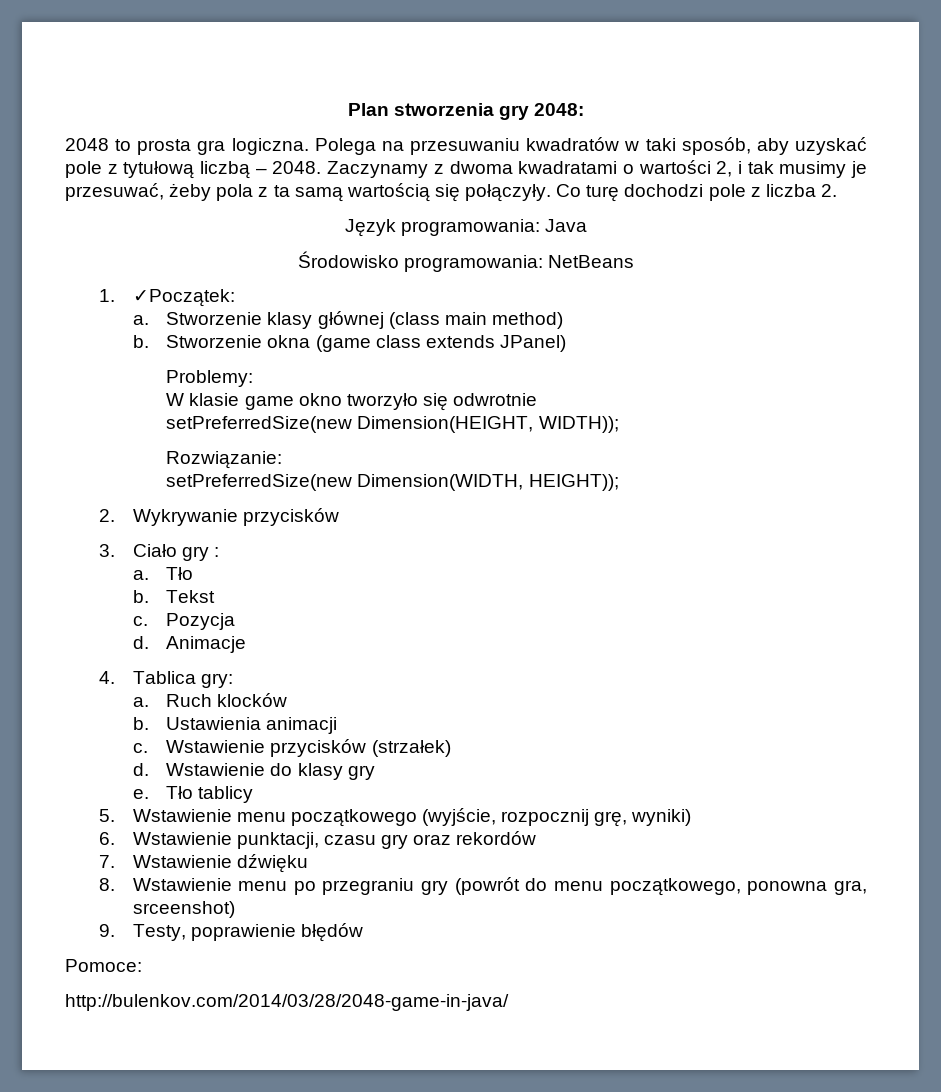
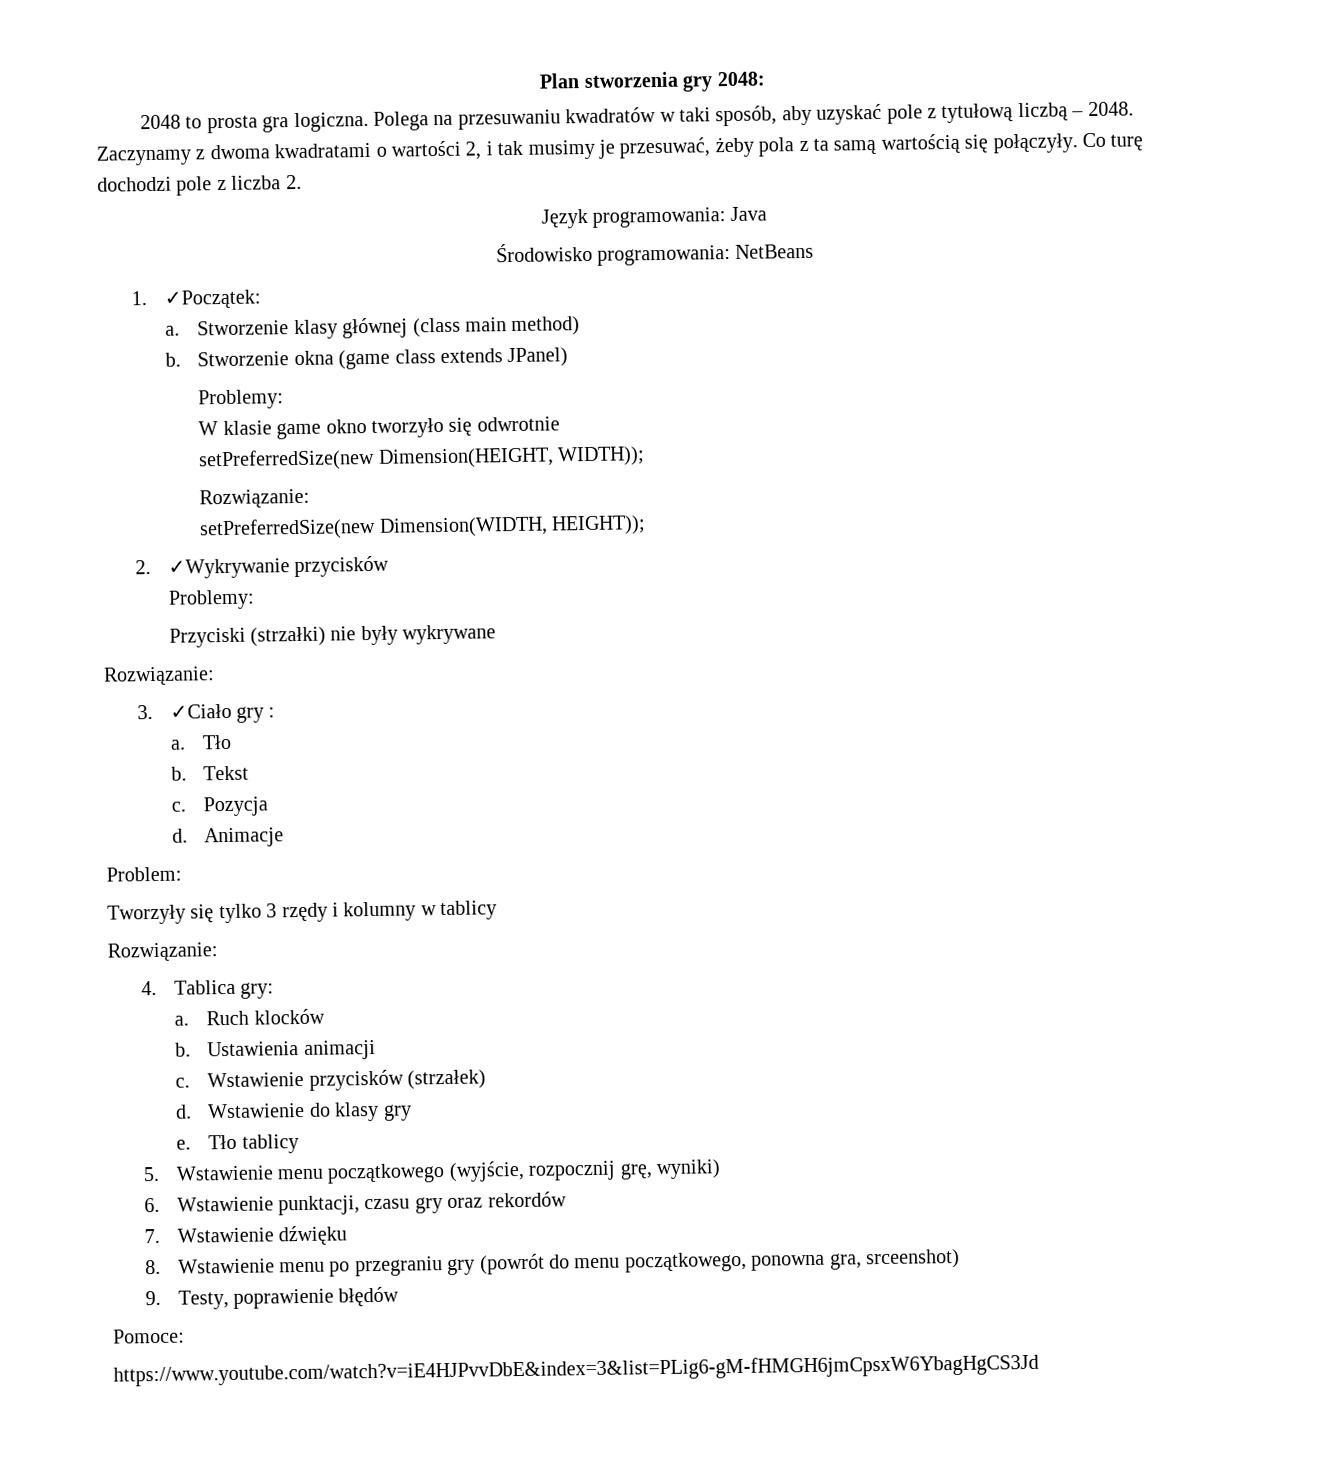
[132,508,339,526] Wykrywanie przycisków -> [167,555,389,579] [167,589,255,610] [168,624,497,648] [103,666,215,686] ✓Wykrywanie przycisków // Problemy: // Przyciski (strzałki) nie były wykrywane // Rozwiązanie:
[132,544,177,557] Ciało -> [169,703,232,719] ✓Ciało
(247, 644) none -> [106,866,182,882] [107,900,498,925] [107,942,218,962] // Problem: // Tworzyły się tylko 3 rzędy i kolumny w tablicy // Rozwiązanie:
[65,994,509,1011] http://bulenkov.com/2014/03/28/2048-game-in-java/ -> [113,1353,1039,1387] https://www.youtube.com/watch?v=iE4HJPvvDbE&index=3&list=PLig6-gM-fHMGH6jmCpsxW6YbagHgCS3Jd

